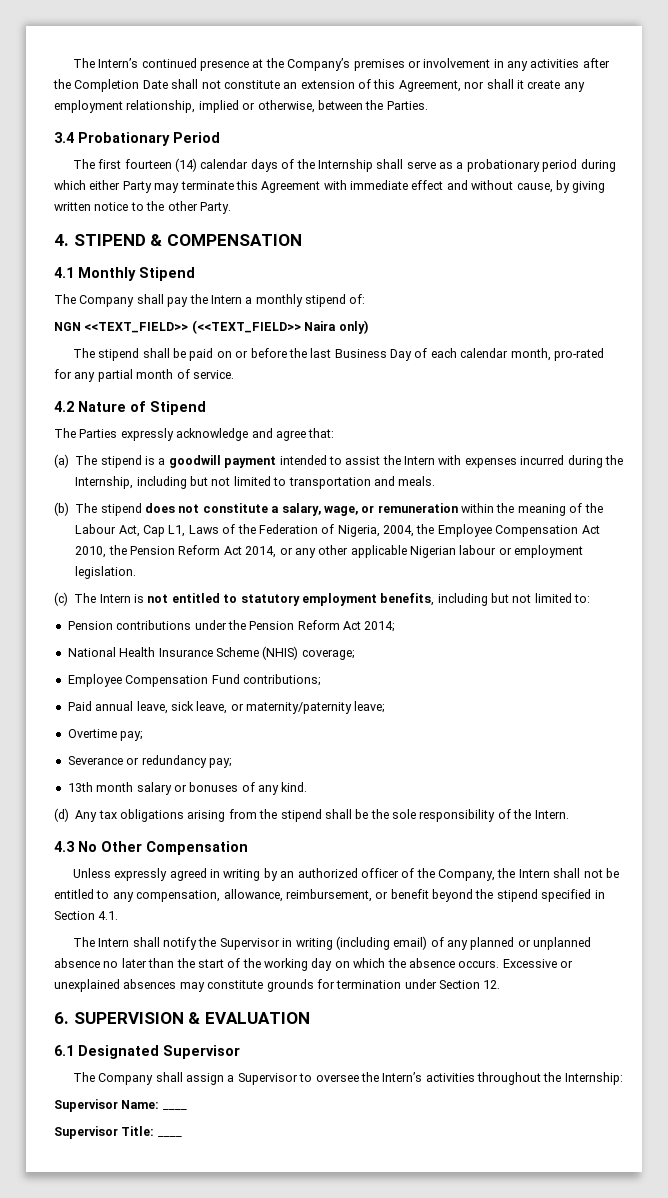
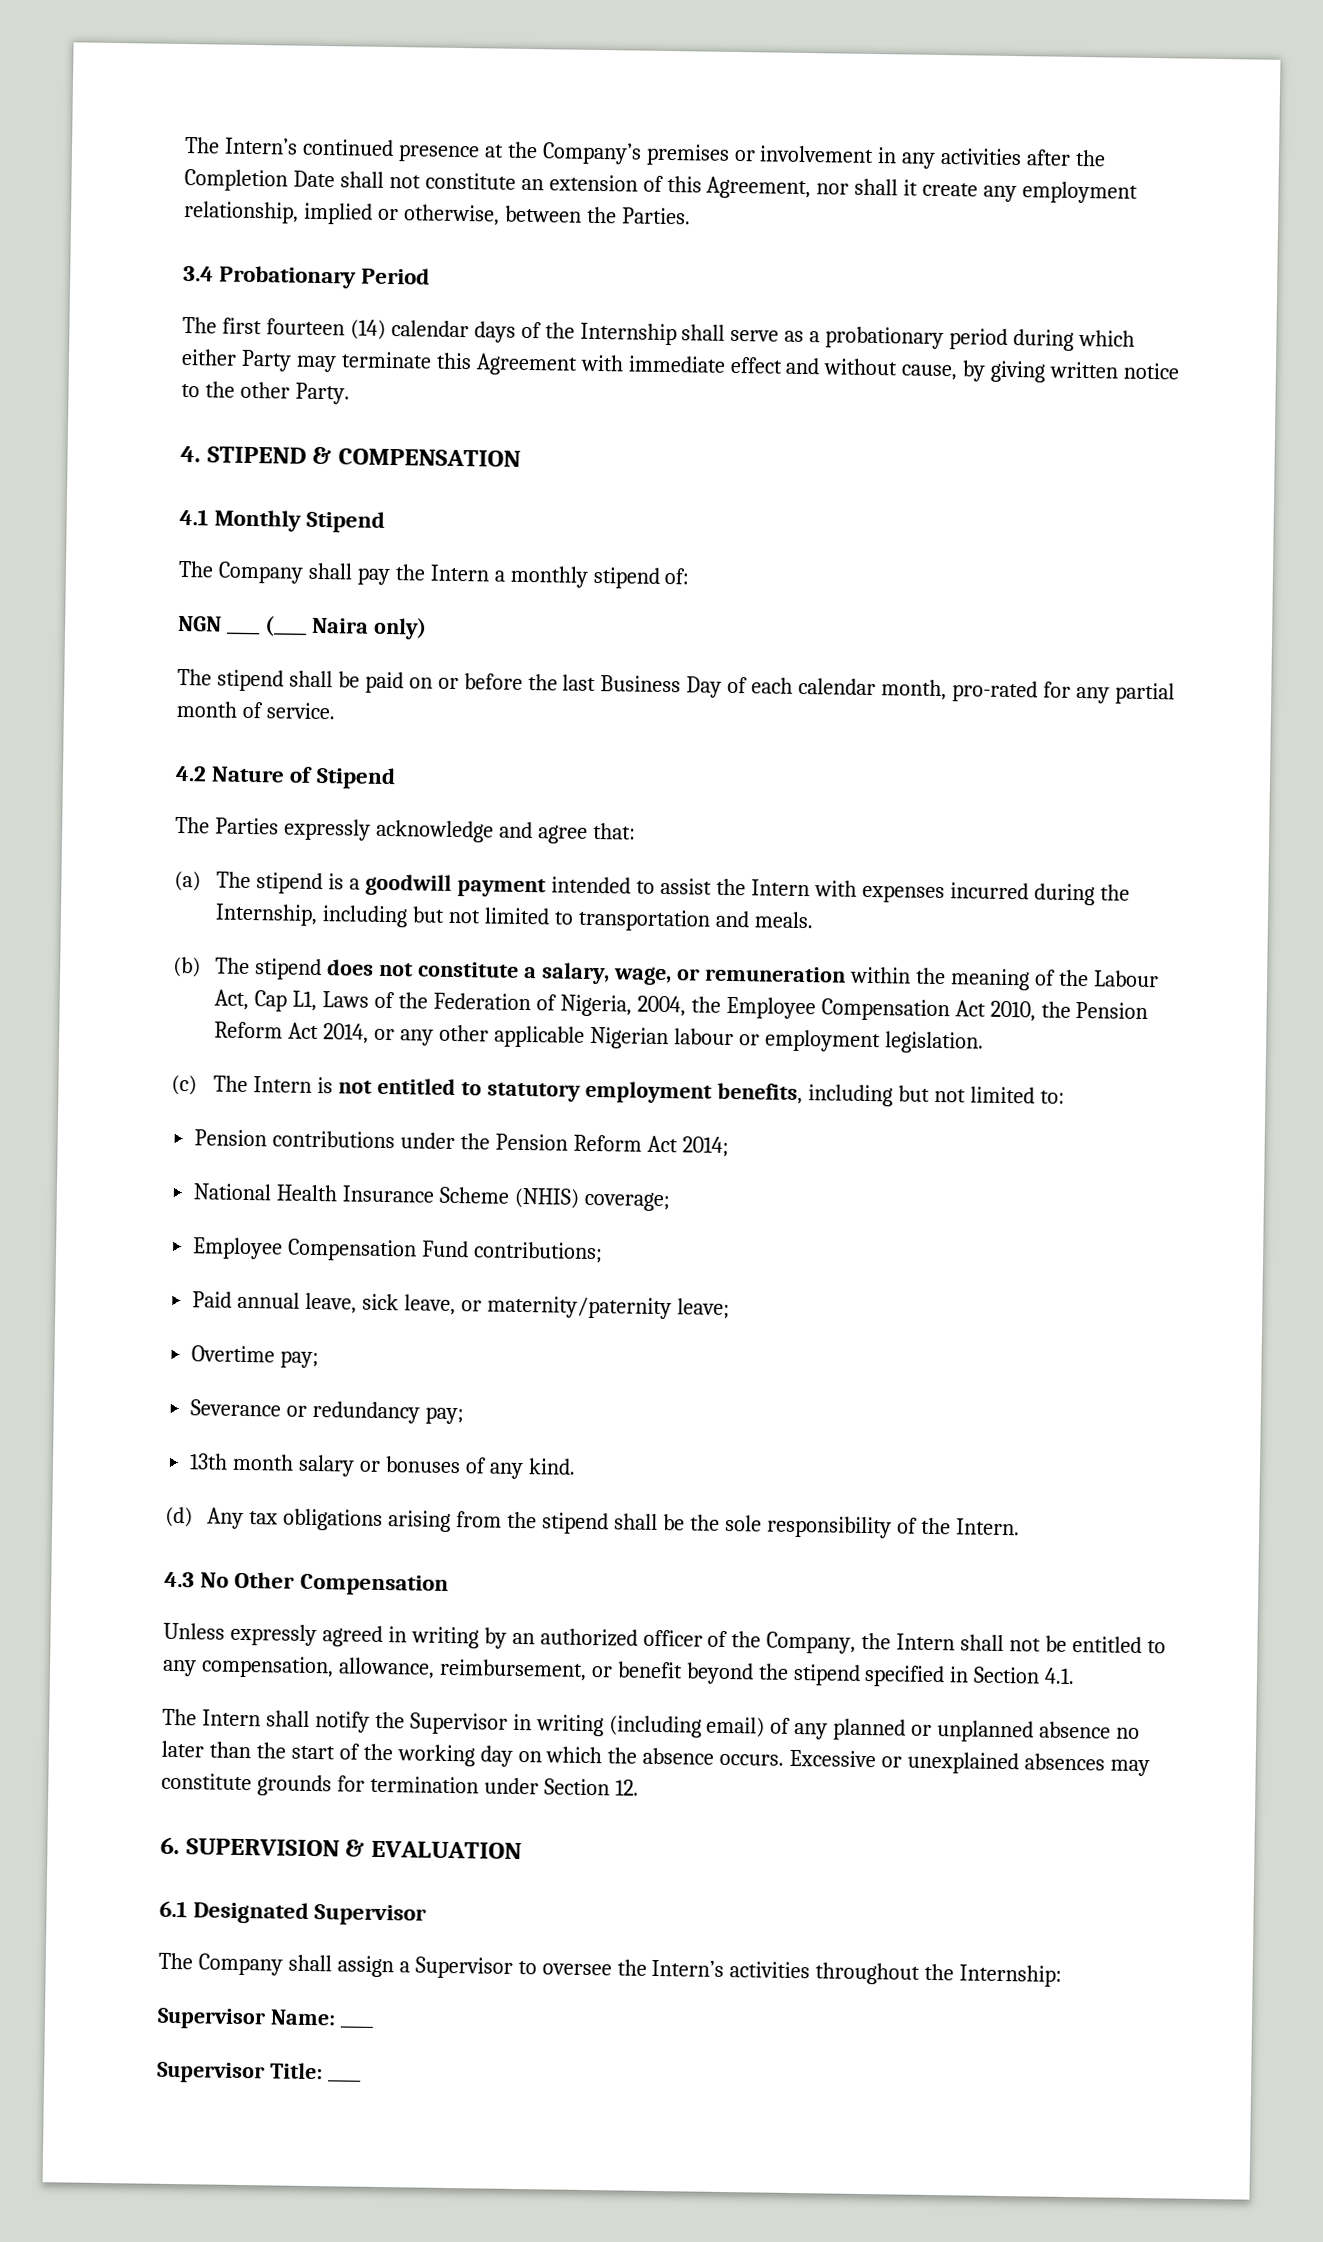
[84,320,301,334] <<TEXT_FIELD>> (<<TEXT_FIELD>> -> [225,615,308,637] ____ (____

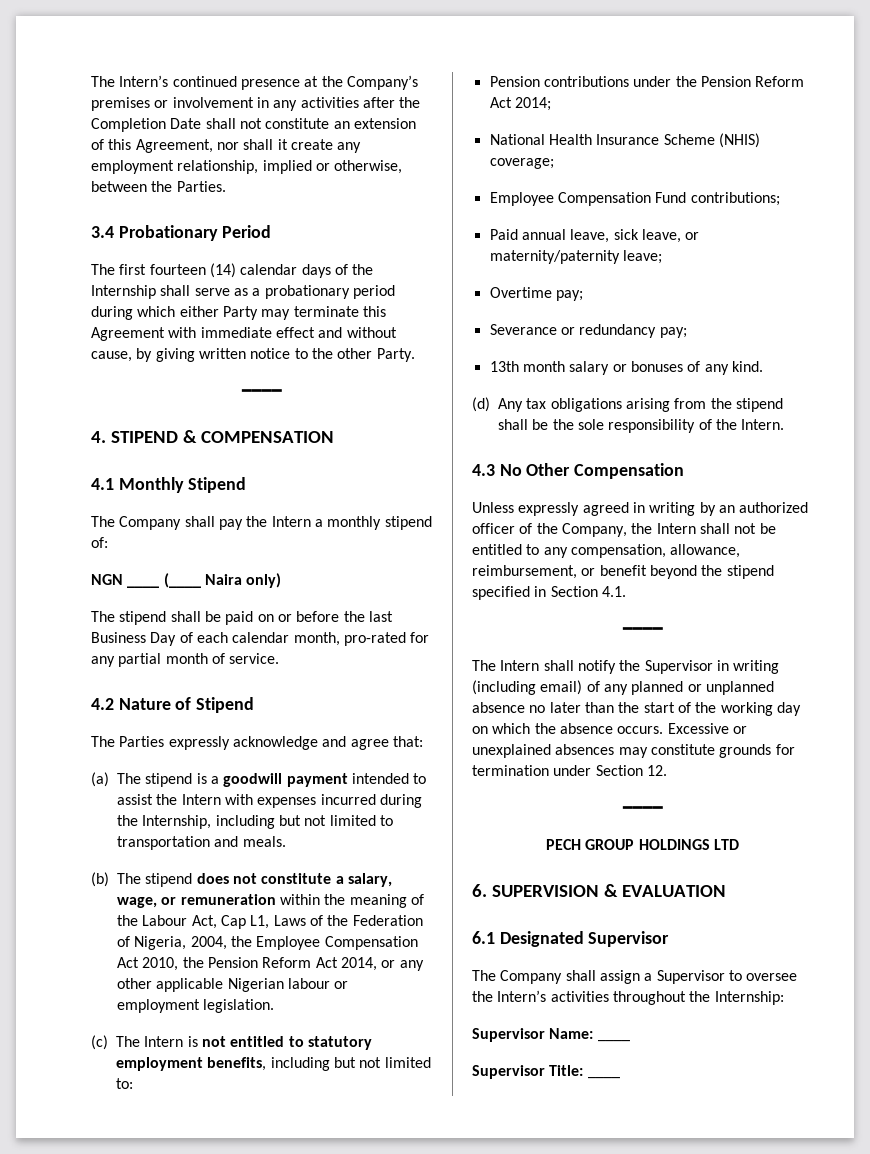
(350, 393) none -> [240,389,282,396] // ━━━━
(1076, 1676) none -> [621,627,663,634] // ━━━━
(639, 1787) none -> [621,806,663,813] [546,839,739,850] // ━━━━ // PECH GROUP HOLDINGS LTD

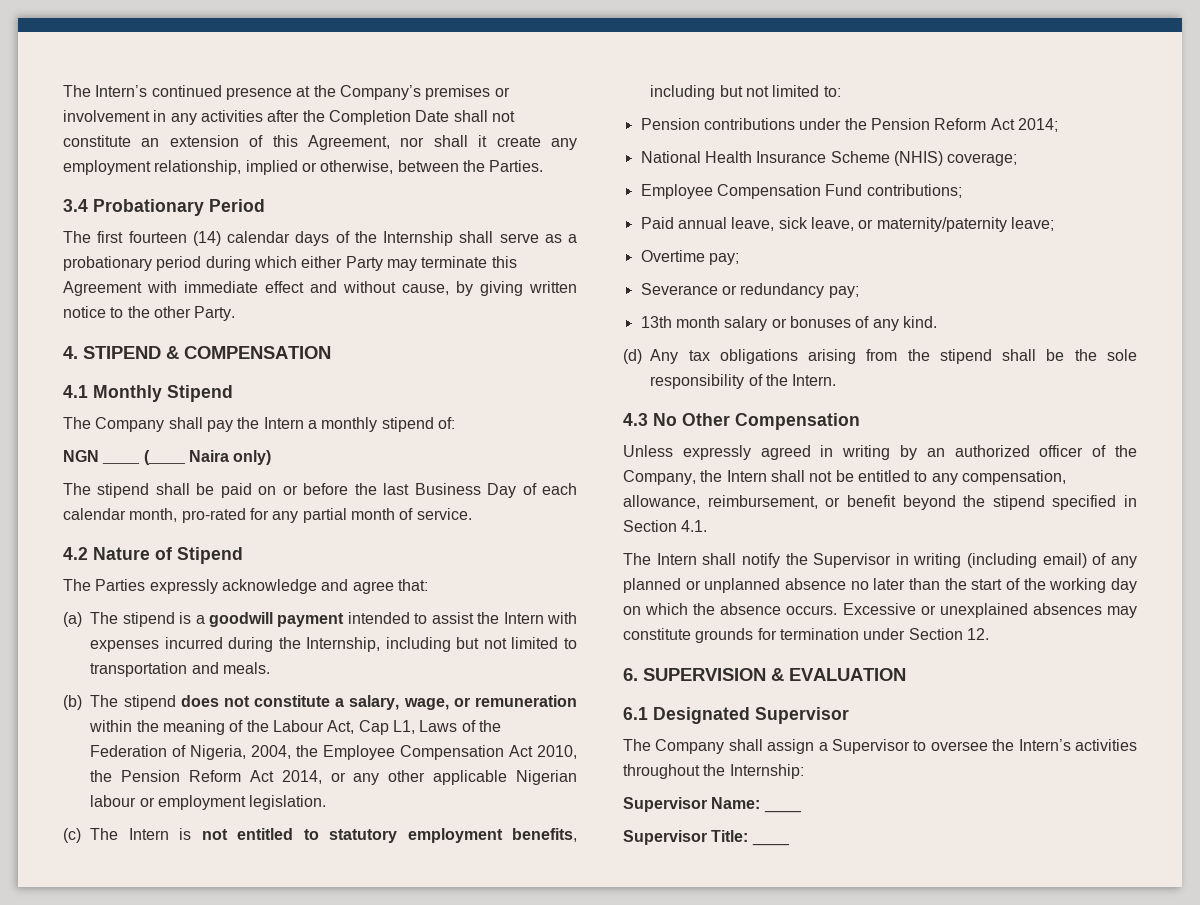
[240,389,282,396] // ━━━━ -> (236, 313) none
[621,627,663,634] // ━━━━ -> (708, 526) none
[621,806,663,813] [546,839,739,850] // ━━━━ // PECH GROUP HOLDINGS LTD -> (989, 634) none

